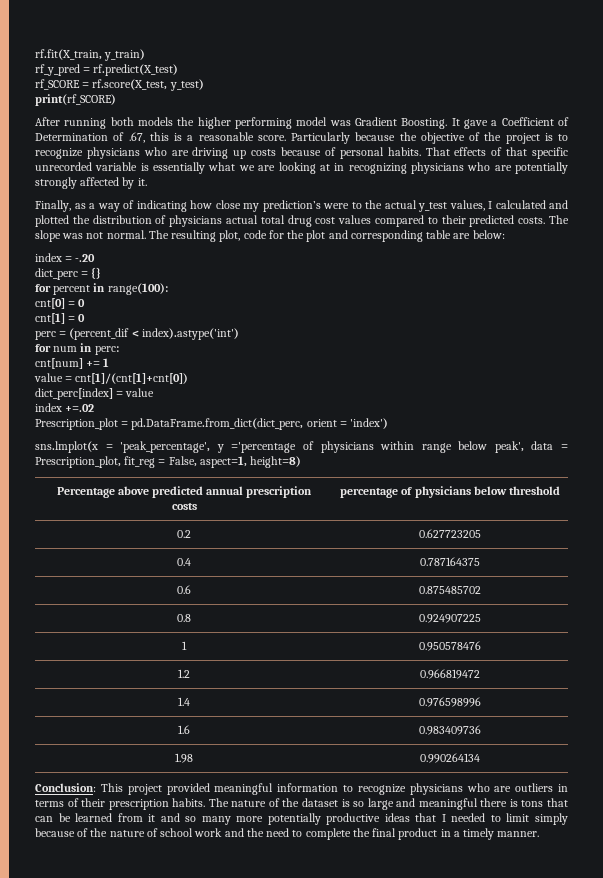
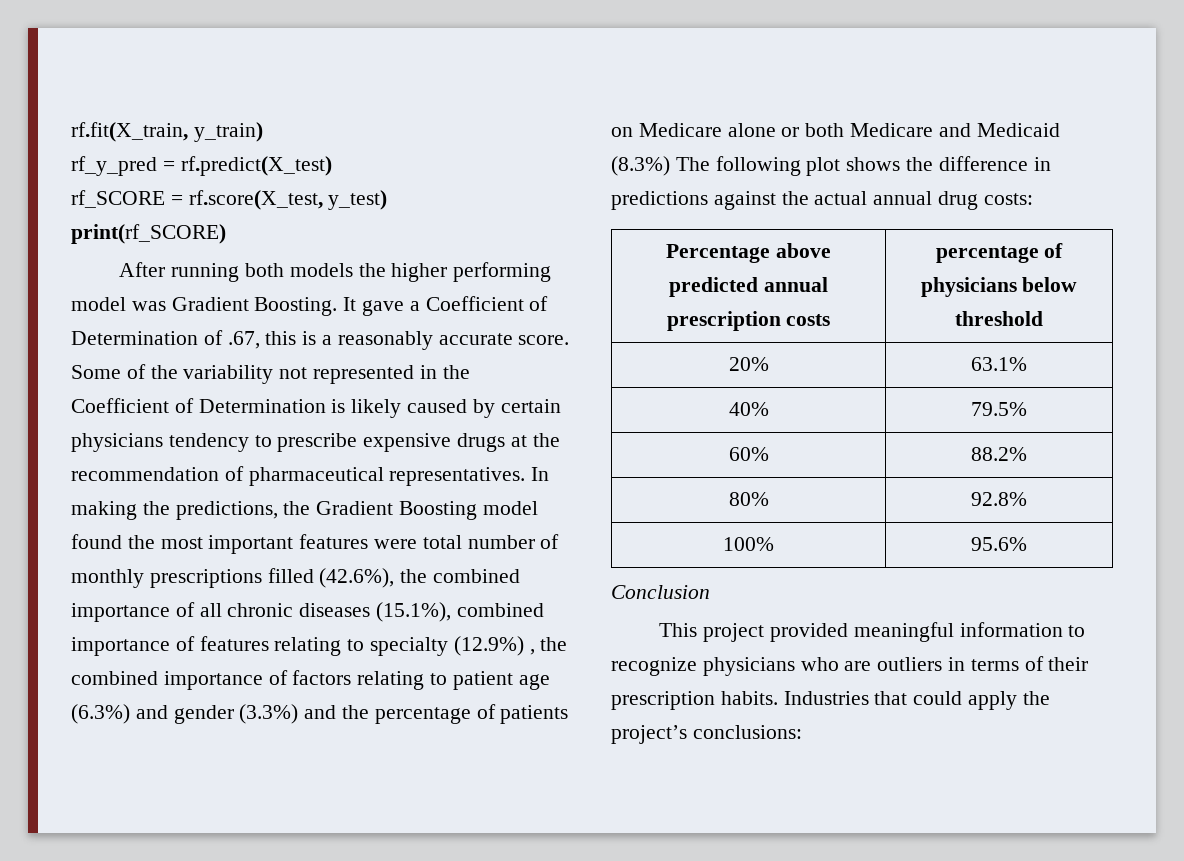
[198,132,568,144] [35,147,569,159] [35,162,568,174] [35,177,147,189] [35,200,568,212] [35,215,570,227] [35,230,505,242] [35,253,96,262] [35,267,102,280] [35,283,168,295] [35,298,86,309] [35,313,86,324] [35,328,239,340] [35,343,119,355] [35,358,110,369] [34,373,189,384] [35,388,155,400] [35,403,95,412] [35,418,389,430] [35,441,568,453] [35,456,302,468] reasonable score. Particularly because the objective of the project is to recognize physicians who are driving up costs because of personal habits. That effects of that specific unrecorded variable is essentially what we are looking at in recognizing physicians who are potentially strongly affected by it. // Finally, as a way of indicating how close my prediction’s were to the actual y_test values, I calculated and plotted the distribution of physicians actual total drug cost values compared to their predicted costs. The slope was not normal. The resulting plot, code for the plot and corresponding table are below: // index = -.20 // dict_perc = {} // for percent in range(100): // cnt[0] = 0 // cnt[1] = 0 // perc = (percent_dif < index).astype('int') // for num in perc: // cnt[num] += 1 // value = cnt[1]/(cnt[1]+cnt[0]) // dict_perc[index] = value // index +=.02 // Prescription_plot = pd.DataFrame.from_dict(dict_perc, orient = 'index') // sns.lmplot(x = 'peak_percentage', y ='percentage of physicians within range below peak', data = Prescription_plot, fit_reg = False, aspect=1, height=8) -> [337,331,570,350] [71,364,470,384] [71,398,561,418] [71,433,560,452] [71,466,550,486] [71,501,538,520] [71,534,560,554] [71,568,521,588] [71,602,544,622] [71,636,568,656] [71,670,550,690] [71,704,569,724] [611,123,1060,137] [611,156,1051,176] [611,191,1033,210] reasonably accurate score. Some of the variability not represented in the Coefficient of Determination is likely caused by certain physicians tendency to prescribe expensive drugs at the recommendation of pharmaceutical representatives. In making the predictions, the Gradient Boosting model found the most important features were total number of monthly prescriptions filled (42.6%), the combined importance of all chronic diseases (15.1%), combined importance of features relating to specialty (12.9%) , the combined importance of factors relating to patient age (6.3%) and gender (3.3%) and the percentage of patients on Medicare alone or both Medicare and Medicaid (8.3%) The following plot shows the difference in predictions against the actual annual drug costs:
[177,530,191,538] [419,529,481,538] [177,558,191,566] [420,557,480,566] [177,585,191,594] [419,586,481,594] [177,614,191,622] [419,614,481,623] [182,641,187,650] [419,641,481,651] [178,669,190,678] [420,669,480,679] [178,697,190,706] [419,697,481,707] [178,725,190,734] [419,725,481,735] [175,753,193,763] [420,753,480,763] [35,783,96,792] 0.2 | 0.627723205 // 0.4 | 0.787164375 // 0.6 | 0.875485702 // 0.8 | 0.924907225 // 1 | 0.950578476 // 1.2 | 0.966819472 // 1.4 | 0.976598996 // 1.6 | 0.983409736 // 1.98 | 0.990264134 // Conclusion: -> [728,357,769,371] [971,357,1027,371] [728,402,769,416] [971,402,1027,416] [728,447,769,461] [971,447,1027,461] [728,492,769,506] [971,492,1027,506] [723,537,774,551] [971,537,1027,551] [611,585,710,599] 20% | 63.1% // 40% | 79.5% // 60% | 88.2% // 80% | 92.8% // 100% | 95.6% // Conclusion //
[208,798,568,810] [35,813,568,825] [35,828,540,840] The nature of the dataset is so large and meaningful there is tons that can be learned from it and so many more potentially productive ideas that I needed to limit simply because of the nature of school work and the need to complete the final product in a timely manner. -> [783,691,1050,710] [611,725,802,744] Industries that could apply the project’s conclusions:

